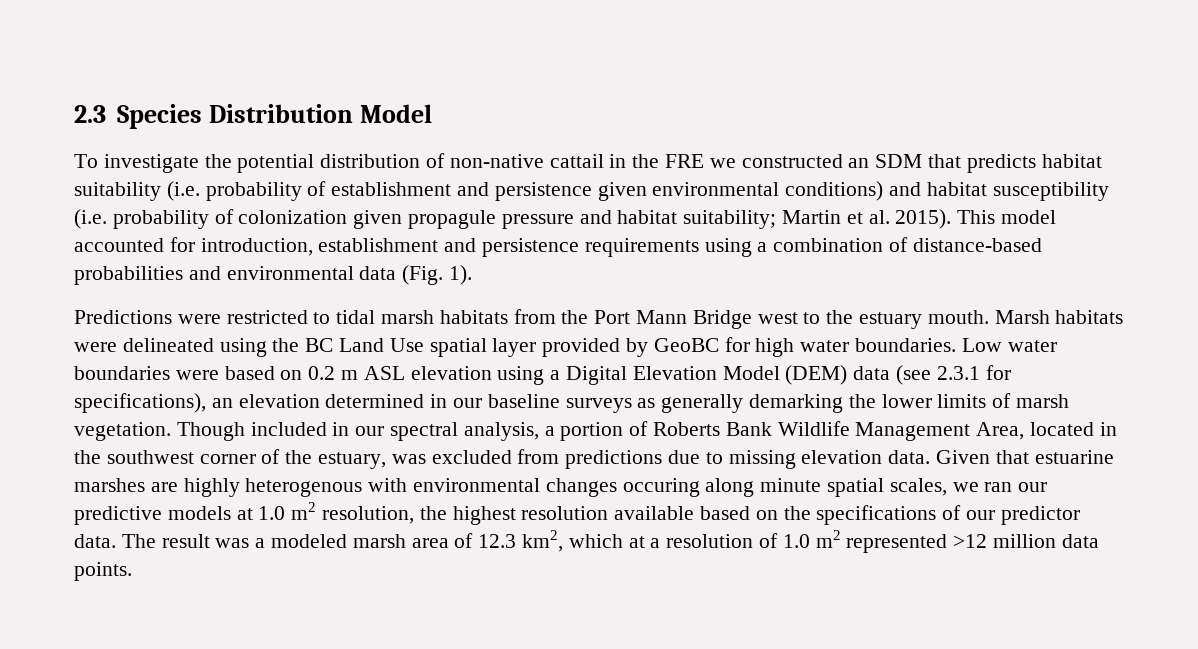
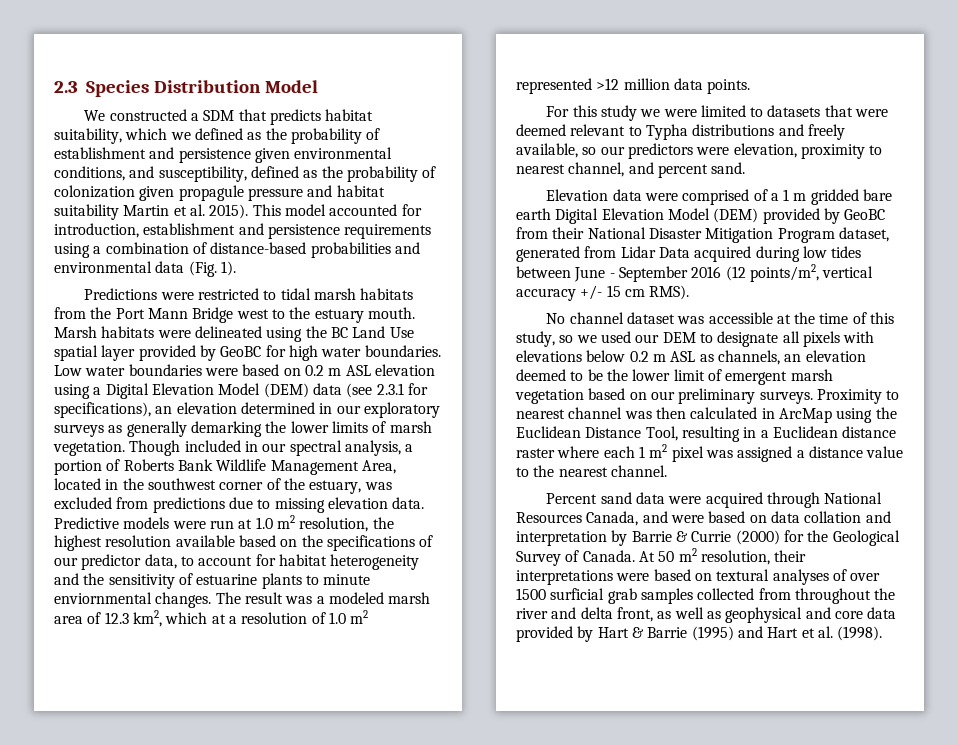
[74,153,1102,173] [74,181,200,201] To investigate the potential distribution of non-native cattail in the FRE we constructed an SDM that predicts habitat suitability (i.e. -> [84,109,374,125] [54,128,287,144] We constructed a SDM that predicts habitat suitability, which we defined as the
[785,181,1109,201] [74,209,107,229] conditions) and habitat susceptibility (i.e. -> [54,166,343,182] conditions, and susceptibility, defined as the
[683,210,777,229] suitability; -> [54,204,119,220] suitability
[487,394,560,408] baseline -> [363,402,440,418] exploratory
[936,450,1114,464] [74,478,1048,497] [74,506,231,525] Given that estuarine marshes are highly heterogenous with environmental changes occuring along minute spatial scales, we ran our predictive models -> [54,517,234,529] Predictive models were run
[74,534,116,548] data. -> [144,554,420,570] [54,573,371,589] [54,592,212,608] data, to account for habitat heterogeneity and the sensitivity of estuarine plants to minute enviornmental changes.
(132, 571) none -> [546,105,889,121] [516,124,845,140] [516,143,883,159] [516,162,746,178] [546,189,893,205] [516,208,886,224] [516,227,889,243] [516,246,862,262] [516,264,874,282] [516,285,690,301] [546,312,895,324] [516,331,875,347] [516,350,866,365] [516,369,833,385] [515,388,900,404] [516,407,897,423] [516,426,897,442] [516,444,904,462] [516,465,667,477] [546,492,883,508] [516,511,891,526] [516,530,900,546] [516,548,807,566] [516,569,881,585] [516,588,896,604] [516,607,897,623] [516,626,883,642] // For this study we were limited to datasets that were deemed relevant to Typha distributions and freely available, so our predictors were elevation, proximity to nearest channel, and percent sand. // Elevation data were comprised of a 1 m gridded bare earth Digital Elevation Model (DEM) provided by GeoBC from their National Disaster Mitigation Program dataset, generated from Lidar Data acquired during low tides between June - September 2016 (12 points/m2, vertical accuracy +/- 15 cm RMS). // No channel dataset was accessible at the time of this study, so we used our DEM to designate all pixels with elevations below 0.2 m ASL as channels, an elevation deemed to be the lower limit of emergent marsh vegetation based on our preliminary surveys. Proximity to nearest channel was then calculated in ArcMap using the Euclidean Distance Tool, resulting in a Euclidean distance raster where each 1 m2 pixel was assigned a distance value to the nearest channel. // Percent sand data were acquired through National Resources Canada, and were based on data collation and interpretation by Barrie & Currie (2000) for the Geological Survey of Canada. At 50 m2 resolution, their interpretations were based on textural analyses of over 1500 surficial grab samples collected from throughout the river and delta front, as well as geophysical and core data provided by Hart & Barrie (1995) and Hart et al. (1998).

